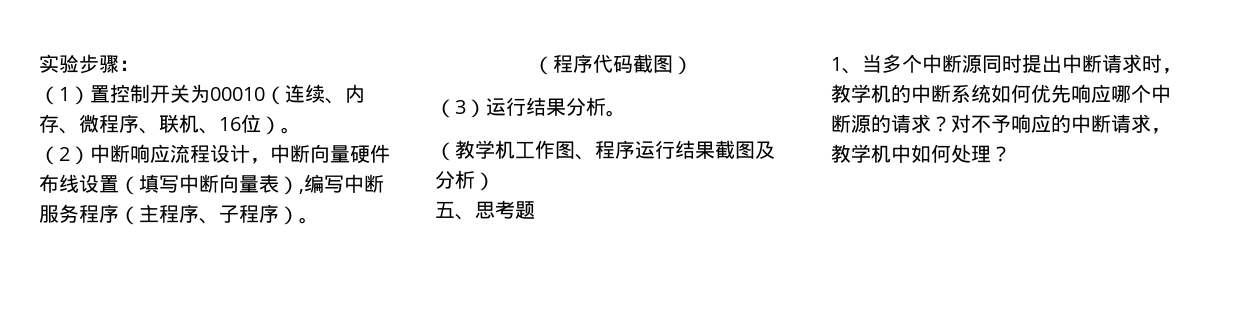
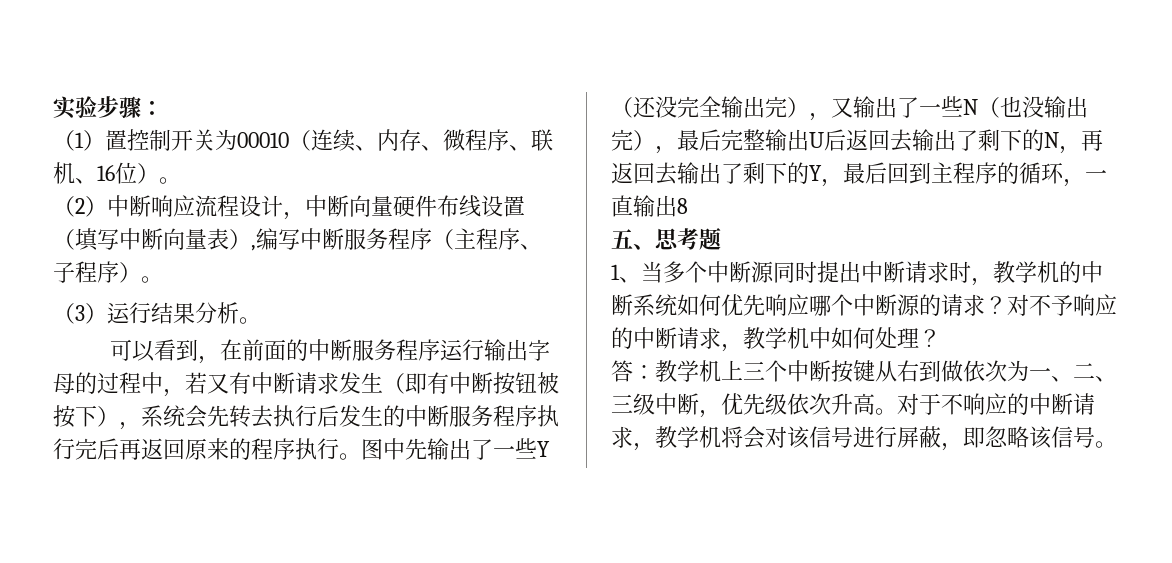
[533,54,693,75] // （程序代码截图） -> (163, 279) none
[435,140,775,161] [435,170,495,191] （教学机工作图、程序运行结果截图及分析） -> [109,339,550,364] [53,372,559,397] [53,405,559,430] [53,438,550,460] [611,96,1088,121] [611,129,1103,154] [611,162,1107,187] [611,195,688,217] 可以看到，在前面的中断服务程序运行输出字母的过程中，若又有中断请求发生（即有中断按钮被按下），系统会先转去执行后发生的中断服务程序执行完后再返回原来的程序执行。图中先输出了一些Y（还没完全输出完），又输出了一些N（也没输出完），最后完整输出U后返回去输出了剩下的N，再返回去输出了剩下的Y，最后回到主程序的循环，一直输出8
(1011, 154) none -> [611,360,1117,383] [611,393,1095,418] [611,426,1117,451] // 答：教学机上三个中断按键从右到做依次为一、二、三级中断，优先级依次升高。对于不响应的中断请求，教学机将会对该信号进行屏蔽，即忽略该信号。

